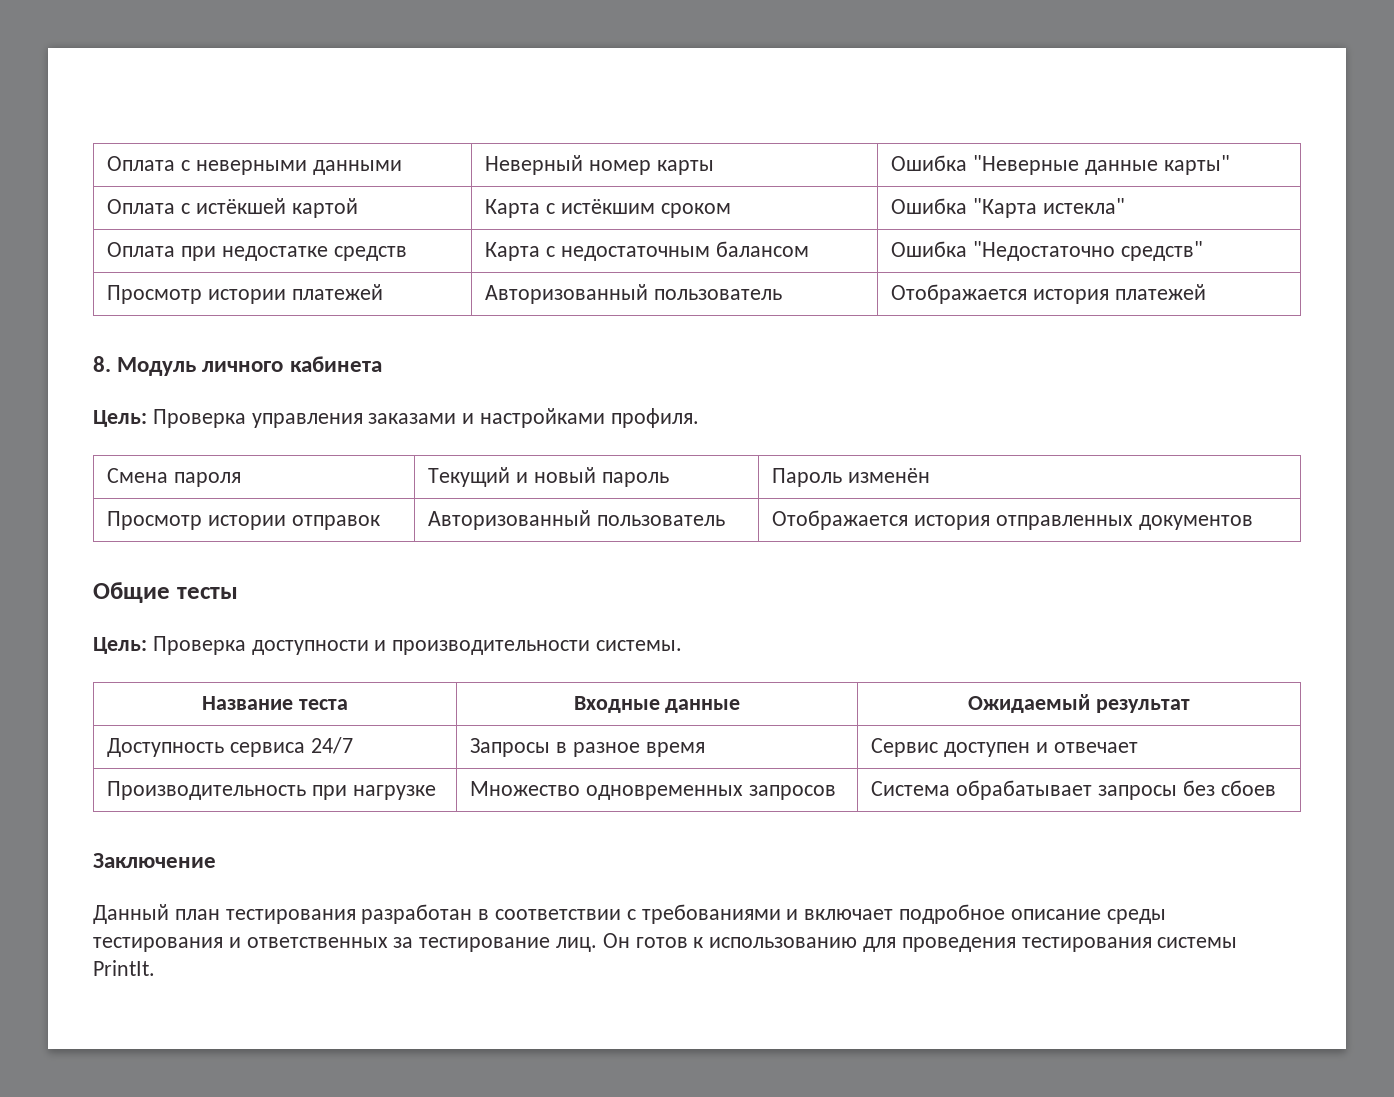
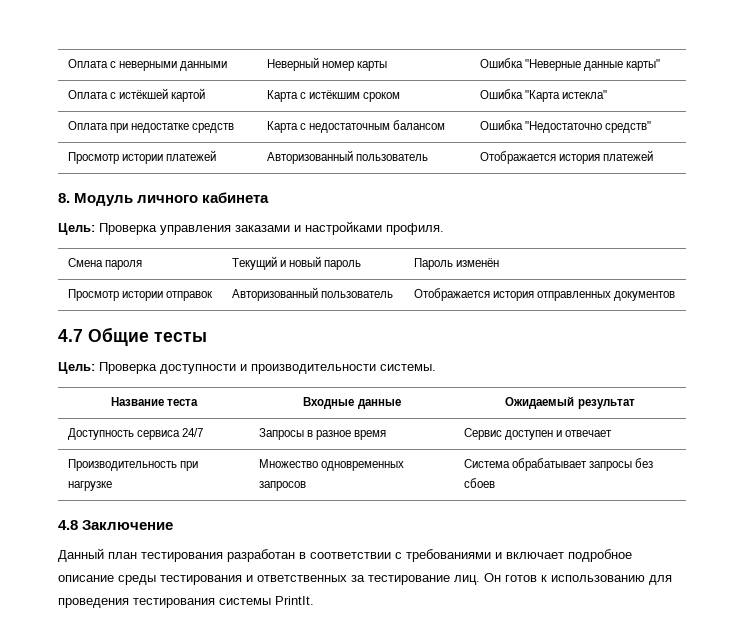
(1253, 522) none -> [58,329,83,342] 4.7
(1276, 788) none -> [58,520,78,530] 4.8

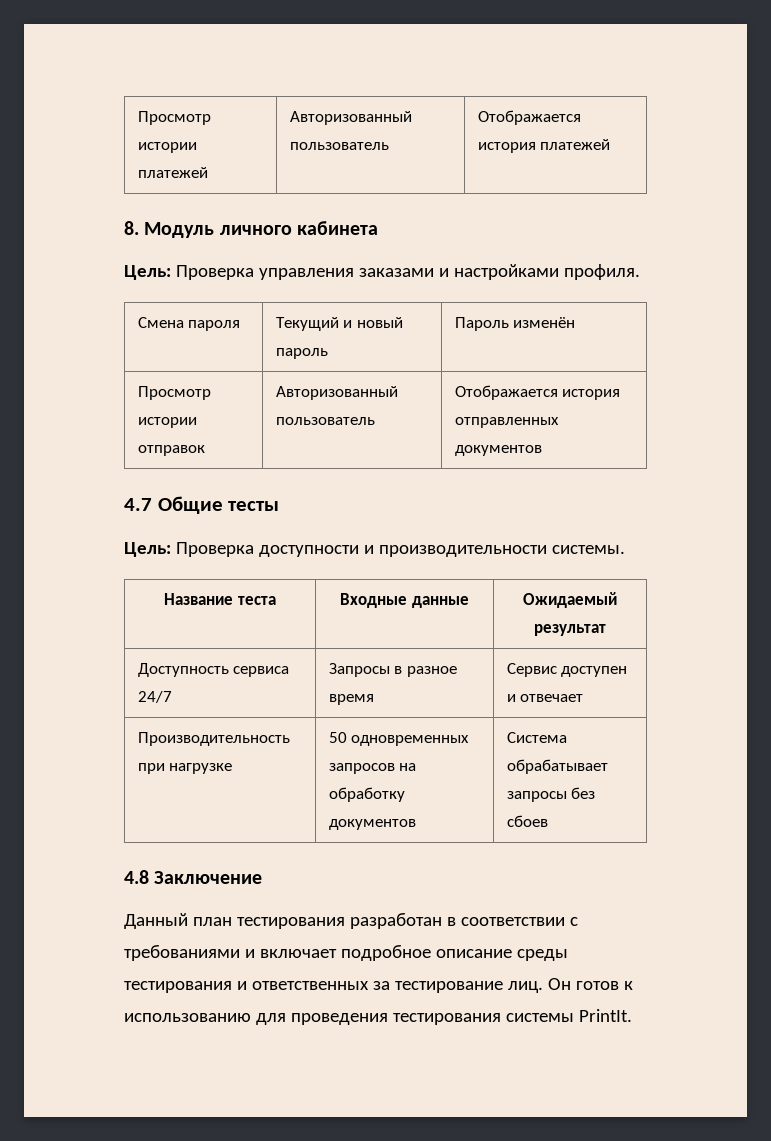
[67,59,228,71] [266,57,388,71] [479,58,661,71] [67,88,206,102] [266,90,401,102] [479,89,608,102] [67,121,235,133] [266,120,446,133] [479,120,652,133] Оплата с неверными данными | Неверный номер карты | Ошибка "Неверные данные карты" // Оплата с истёкшей картой | Карта с истёкшим сроком | Ошибка "Карта истекла" // Оплата при недостатке средств | Карта с недостаточным балансом | Ошибка "Недостаточно средств" // -> (137, 118) none
[258,459,318,468] Множество -> [328,732,347,743] 50
(306, 486) none -> [399,763,417,771] [328,787,405,802] [328,819,416,830] на обработку документов

